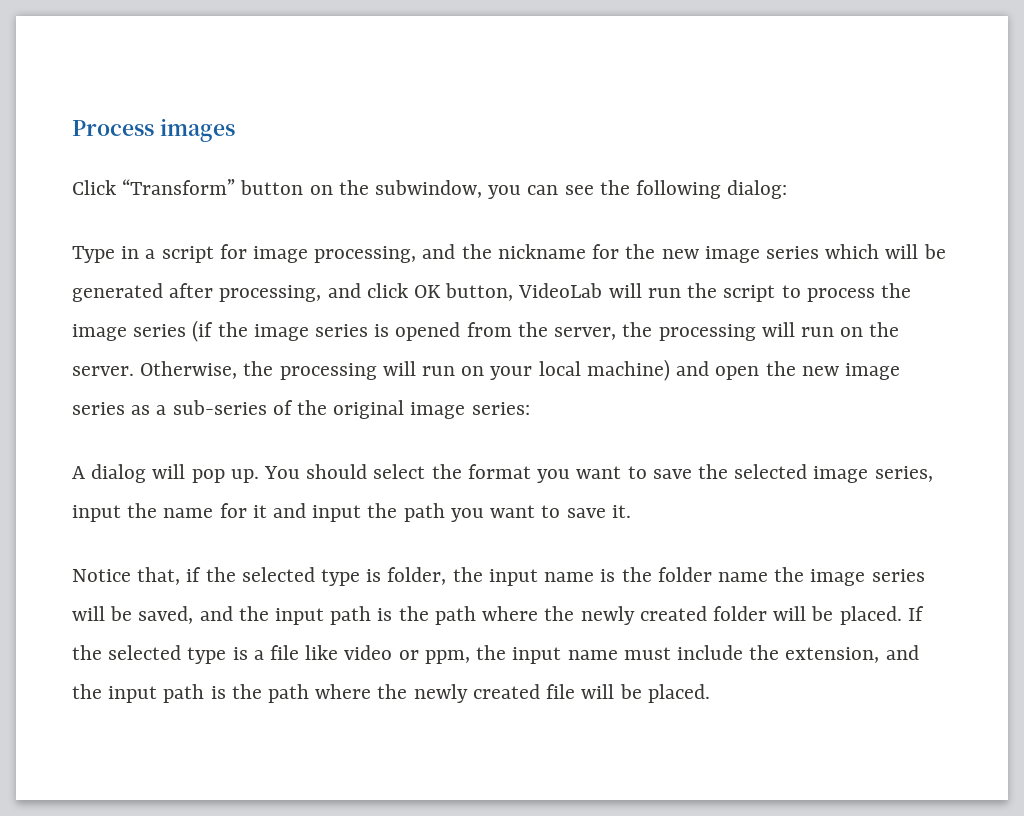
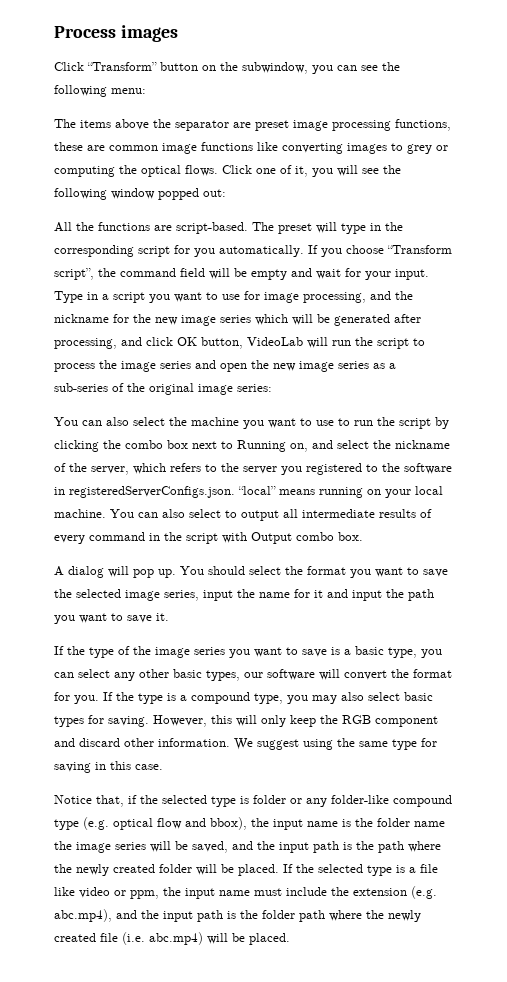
[727,180,788,199] [72,246,214,263] dialog: // Type in a script -> [111,88,146,94] [54,119,451,131] [54,142,448,154] [54,165,401,177] [54,188,226,200] [54,222,403,234] [54,245,452,257] [54,268,429,280] [54,291,240,303] menu: // The items above the separator are preset image processing functions, these are common image functions like converting images to grey or computing the optical flows. Click one of it, you will see the following window popped out: // All the functions are script-based. The preset will type in the corresponding script for you automatically. If you choose “Transform script”, the command field will be empty and wait for your input. Type in a script you want to use
[192,320,900,342] [72,359,670,381] (if the image series is opened from the server, the processing will run on the server. Otherwise, the processing will run on your local machine) -> (191, 365) none
(530, 408) none -> [54,417,449,429] [54,440,450,452] [54,463,452,475] [54,486,443,498] [54,509,432,521] [54,532,363,544] // You can also select the machine you want to use to run the script by clicking the combo box next to Running on, and select the nickname of the server, which refers to the server you registered to the software in registeredServerConfigs.json. “local” means running on your local machine. You can also select to output all intermediate results of every command in the script with Output combo box.
(631, 511) none -> [54,646,442,658] [54,669,452,681] [54,692,433,704] [54,715,438,727] [54,738,437,750] [54,761,163,773] // If the type of the image series you want to save is a basic type, you can select any other basic types, our software will convert the format for you. If the type is a compound type, you may also select basic types for saving. However, this will only keep the RGB component and discard other information. We suggest using the same type for saving in this case.
[387,567,447,585] folder, -> [253,795,452,807] [54,817,247,830] folder or any folder-like compound type (e.g. optical flow and bbox),
[785,645,919,663] [72,684,262,703] extension, and the input path is the -> [353,886,437,899] [54,909,295,922] extension (e.g. abc.mp4), and the input path is the folder
(576, 691) none -> [122,932,203,945] (i.e. abc.mp4)

